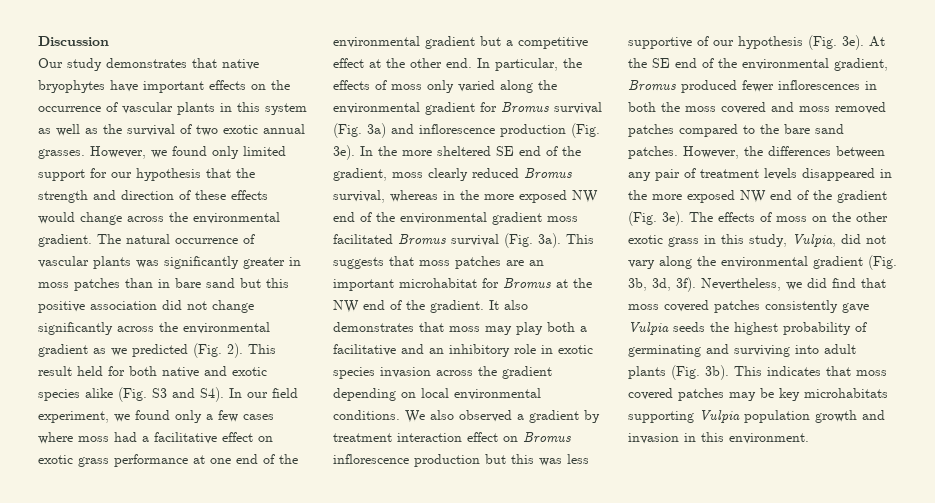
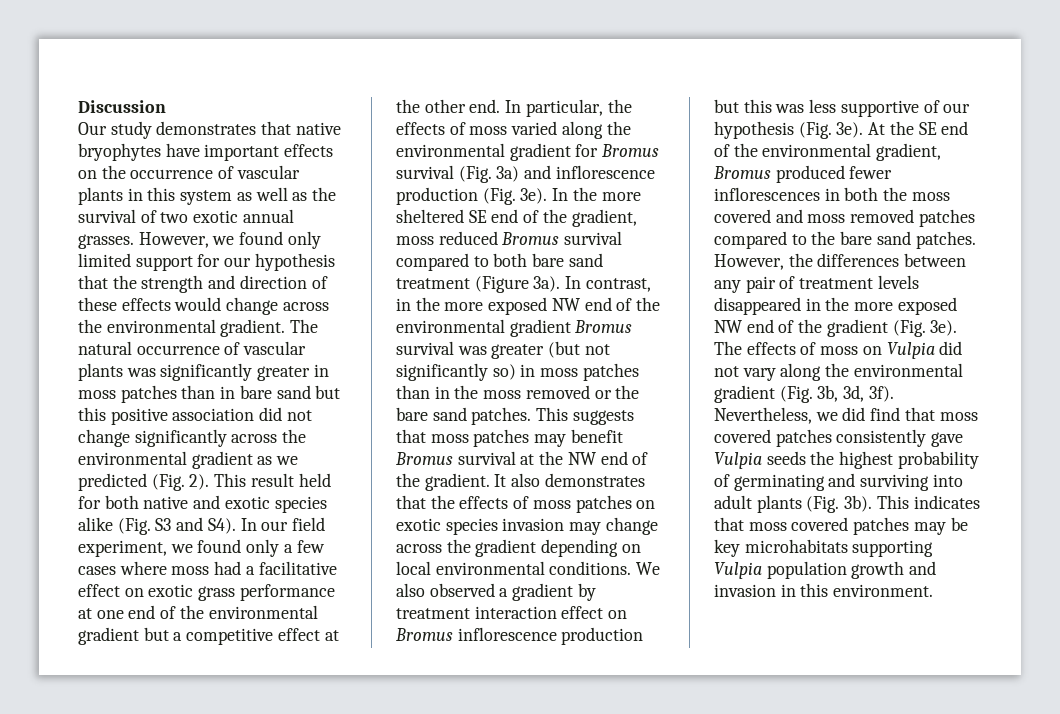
[427,80,454,93] only -> (508, 130) none
[428,168,468,181] clearly -> (434, 240) none
[333,190,438,203] survival, whereas -> [564,231,623,245] [396,253,603,271] [396,276,651,293] survival compared to both bare sand treatment (Figure 3a). In contrast,
[547,216,578,222] [333,233,561,248] moss facilitated Bromus survival (Fig. 3a). -> [574,320,633,333] [396,341,610,359] [396,363,639,381] [396,385,640,399] [396,407,532,425] Bromus survival was greater (but not significantly so) in moss patches than in the moss removed or the bare sand patches.
[506,260,544,266] [333,278,551,291] are an important microhabitat for Bromus -> [534,429,623,447] [395,451,516,465] may benefit Bromus survival
[449,322,587,335] [333,344,553,357] moss may play both a facilitative and an inhibitory role in -> [430,495,656,513] the effects of moss patches on
(431, 372) none -> [569,517,658,535] may change
[832,212,888,222] [628,234,836,247] the other exotic grass in this study, Vulpia, -> [886,342,935,359] Vulpia

